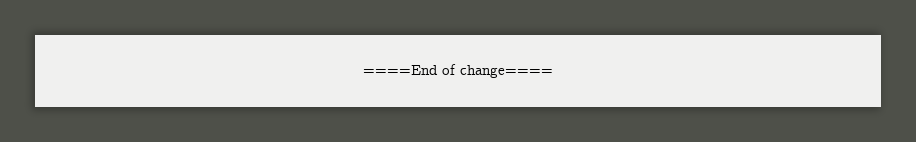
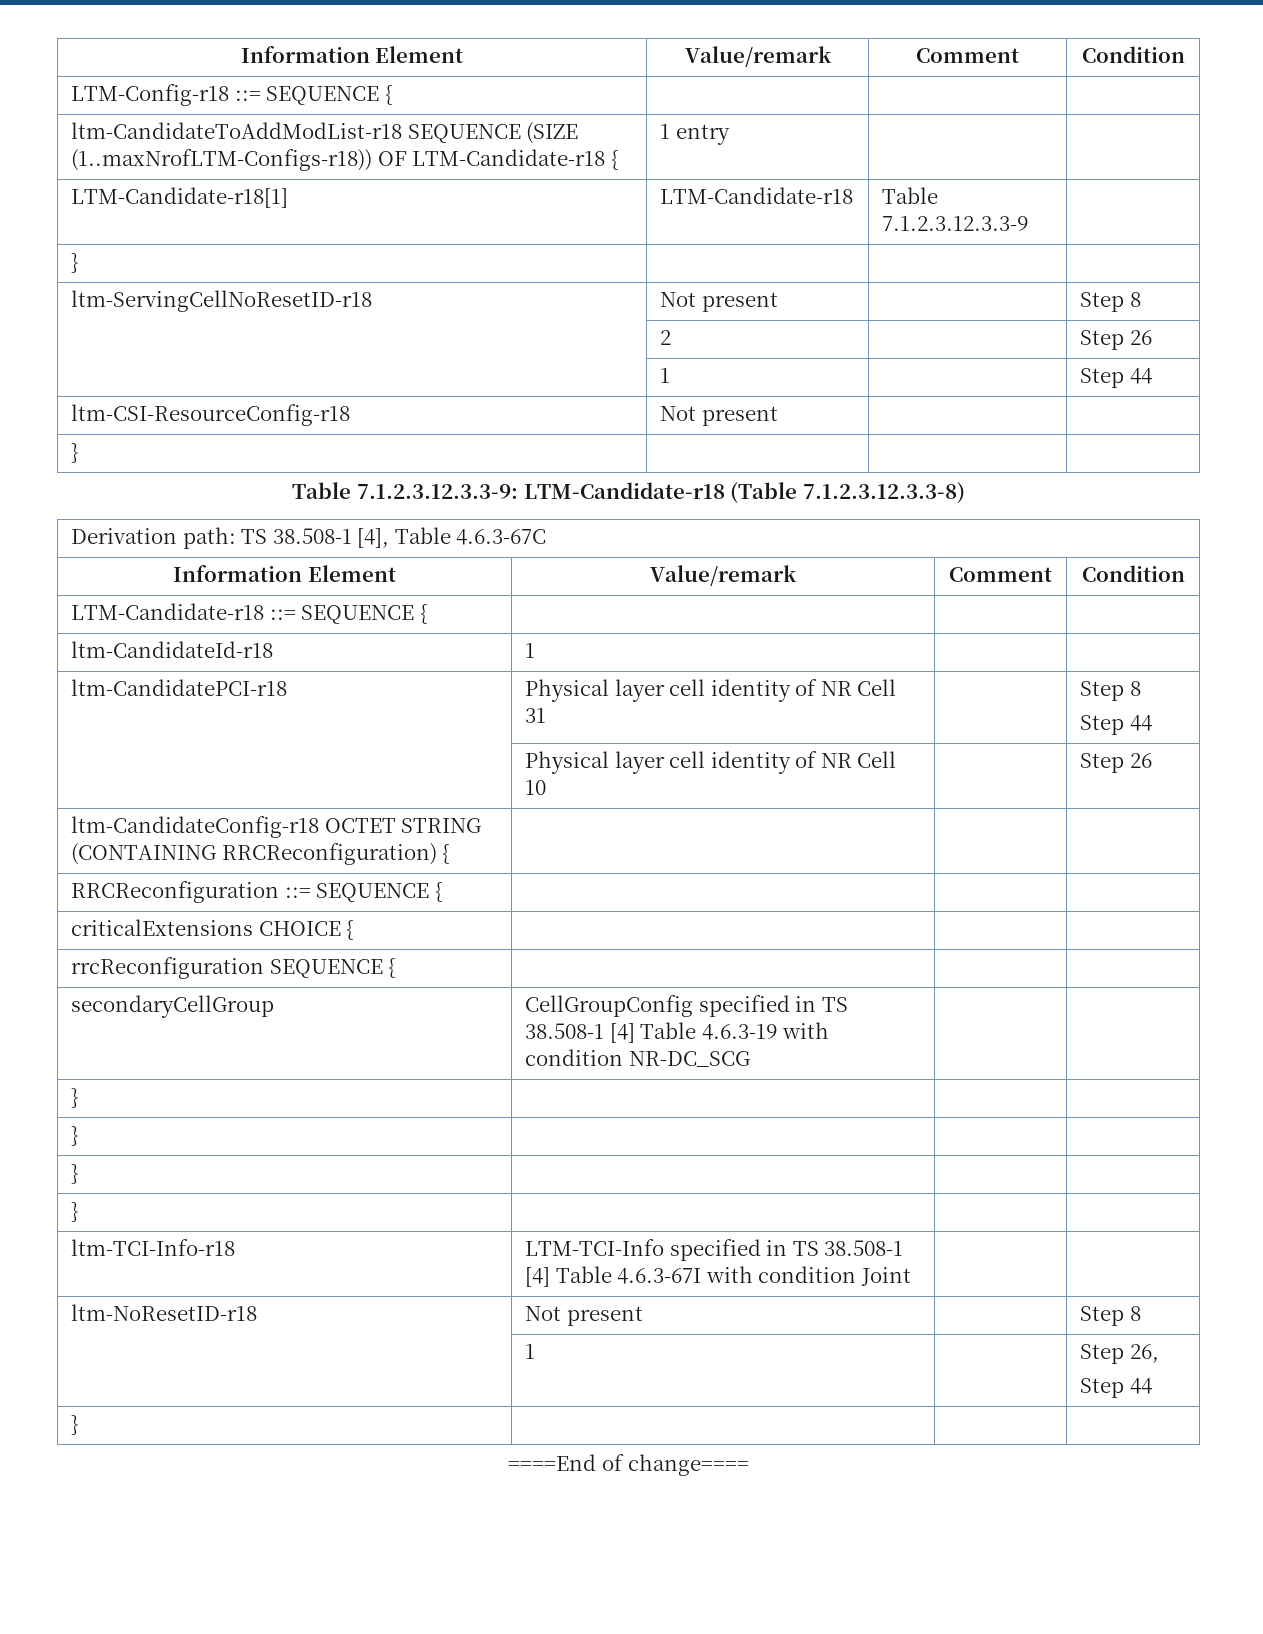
(363, 70) none -> [240,46,464,63] [684,46,832,67] [916,48,1019,63] [1081,46,1185,63] [71,84,393,106] [71,122,579,144] [71,149,619,171] [660,124,730,145] [71,187,289,208] [660,187,854,204] [882,187,939,204] [882,216,1030,231] [71,253,80,273] [71,290,373,312] [660,292,778,312] [1080,292,1141,312] [660,330,672,345] [1080,330,1152,350] [660,368,671,383] [1080,368,1152,388] [71,404,351,426] [660,406,778,426] [71,443,80,463] [292,482,965,504] [71,527,547,549] [173,565,396,582] [650,565,797,586] [949,567,1052,582] [1081,565,1185,582] [71,603,428,624] [71,641,274,658] [525,643,536,658] [71,679,288,696] [525,679,897,702] [525,708,547,723] [1080,681,1141,701] [1080,715,1152,735] [525,751,897,774] [525,780,547,795] [1080,753,1152,773] [71,816,482,838] [71,843,451,865] [71,881,443,903] [71,919,355,940] [71,957,397,979] [71,995,275,1018] [525,995,848,1017] [525,1022,830,1043] [525,1049,750,1067] [71,1088,80,1108] [71,1126,80,1146] [71,1164,80,1184] [71,1202,80,1222] [71,1239,236,1256] [525,1239,904,1261] [525,1266,911,1287] [71,1304,258,1321] [525,1306,643,1326] [1080,1306,1141,1326] [525,1344,536,1359] [1080,1344,1159,1364] [1080,1378,1152,1398] [71,1415,80,1435] Information Element | Value/remark | Comment | Condition // LTM-Config-r18 ::= SEQUENCE { | | | // ltm-CandidateToAddModList-r18 SEQUENCE (SIZE (1..maxNrofLTM-Configs-r18)) OF LTM-Candidate-r18 { | 1 entry | | // LTM-Candidate-r18[1] | LTM-Candidate-r18 | Table 7.1.2.3.12.3.3-9 | // } | | | // ltm-ServingCellNoResetID-r18 | Not present | | Step 8 // | 2 | | Step 26 // | 1 | | Step 44 // ltm-CSI-ResourceConfig-r18 | Not present | | // } | | | // Table 7.1.2.3.12.3.3-9: LTM-Candidate-r18 (Table 7.1.2.3.12.3.3-8) // Derivation path: TS 38.508-1 [4], Table 4.6.3-67C // Information Element | Value/remark | Comment | Condition // LTM-Candidate-r18 ::= SEQUENCE { | | | // ltm-CandidateId-r18 | 1 | | // ltm-CandidatePCI-r18 | Physical layer cell identity of NR Cell 31 | | Step 8 // Step 44 // | Physical layer cell identity of NR Cell 10 | | Step 26 // ltm-CandidateConfig-r18 OCTET STRING (CONTAINING RRCReconfiguration) { | | | // RRCReconfiguration ::= SEQUENCE { | | | // criticalExtensions CHOICE { | | | // rrcReconfiguration SEQUENCE { | | | // secondaryCellGroup | CellGroupConfig specified in TS 38.508-1 [4] Table 4.6.3-19 with condition NR-DC_SCG | | // } | | | // } | | | // } | | | // } | | | // ltm-TCI-Info-r18 | LTM-TCI-Info specified in TS 38.508-1 [4] Table 4.6.3-67I with condition Joint | | // ltm-NoResetID-r18 | Not present | | Step 8 // | 1 | | Step 26, // Step 44 // } | | | //

